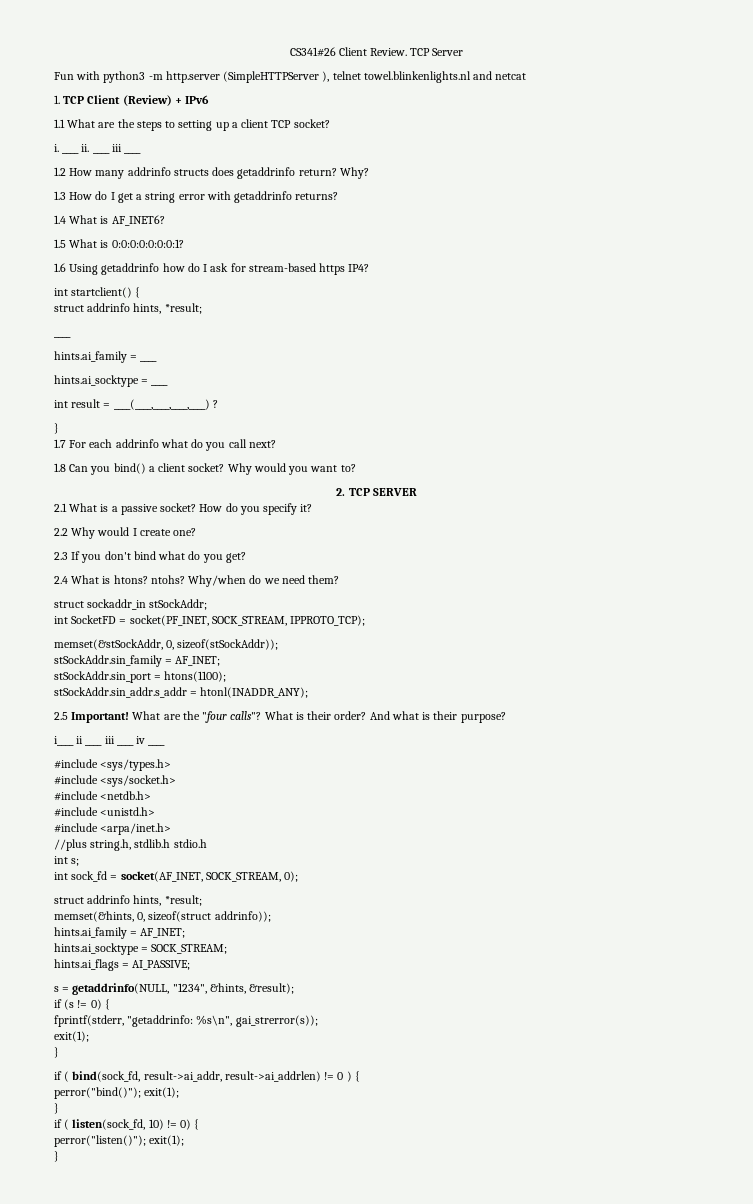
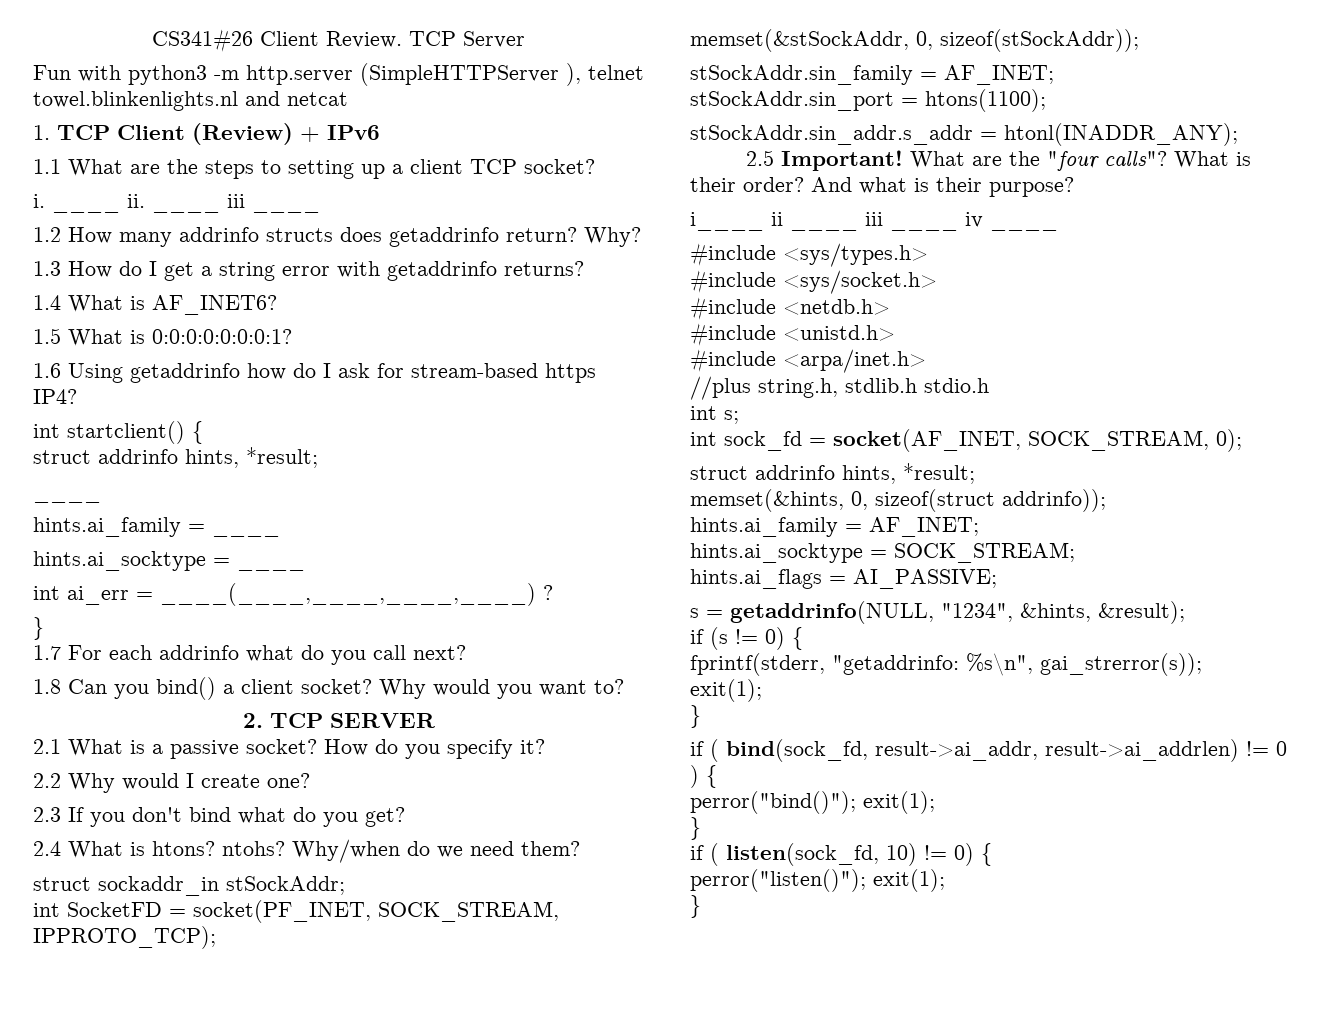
[71,399,101,408] result -> [67,586,129,605] ai_err

